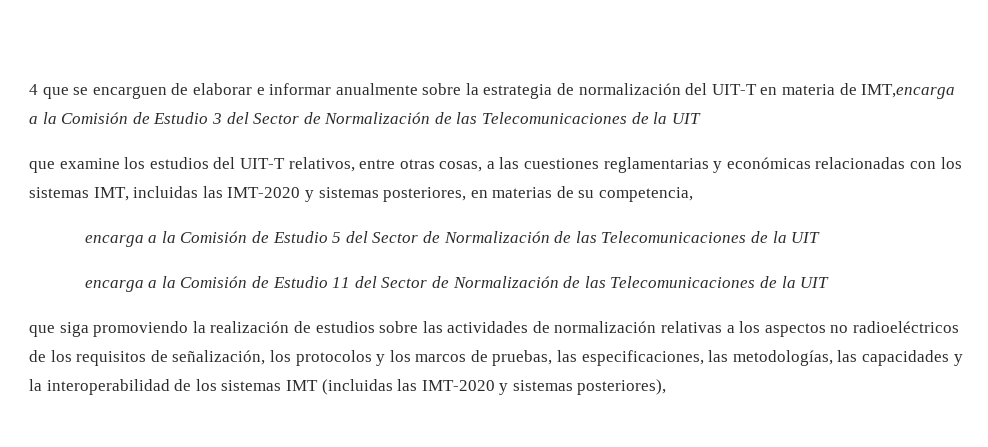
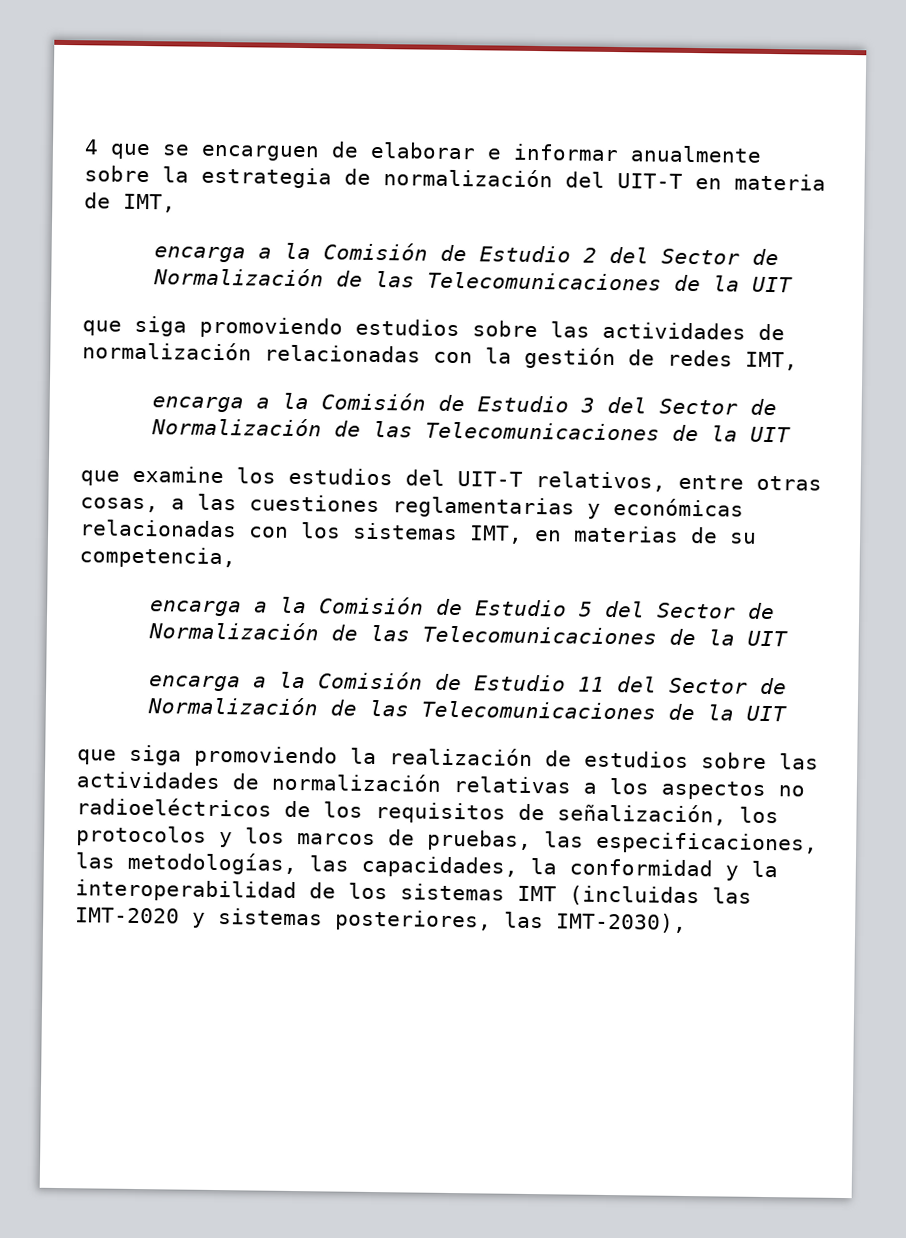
[861,84,956,99] IMT,encarga -> [123,193,176,213] [153,242,779,266] [152,267,793,293] [82,315,785,341] [82,341,798,371] [151,396,244,413] IMT, // encarga a la Comisión de Estudio 2 del Sector de Normalización de las Telecomunicaciones de la UIT // que siga promoviendo estudios sobre las actividades de normalización relacionadas con la gestión de redes IMT, // encarga
[133,186,467,202] incluidas las IMT-2020 y sistemas posteriores, -> (523, 534) none
[862,350,950,366] capacidades -> [361,855,713,878] capacidades, la conformidad
[577,379,667,395] posteriores), -> [335,909,687,933] posteriores, las IMT-2030),

